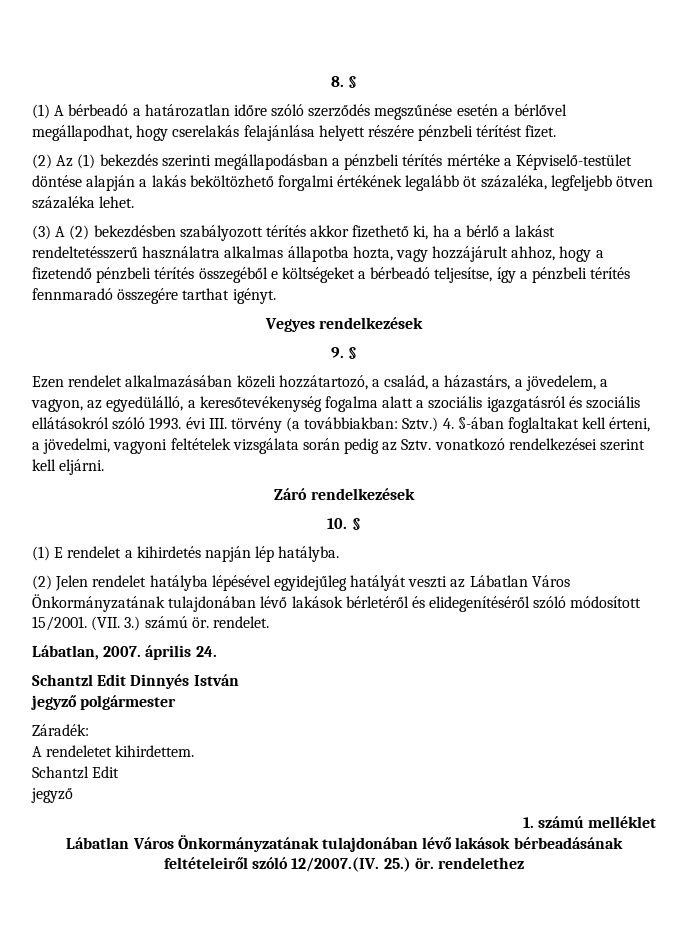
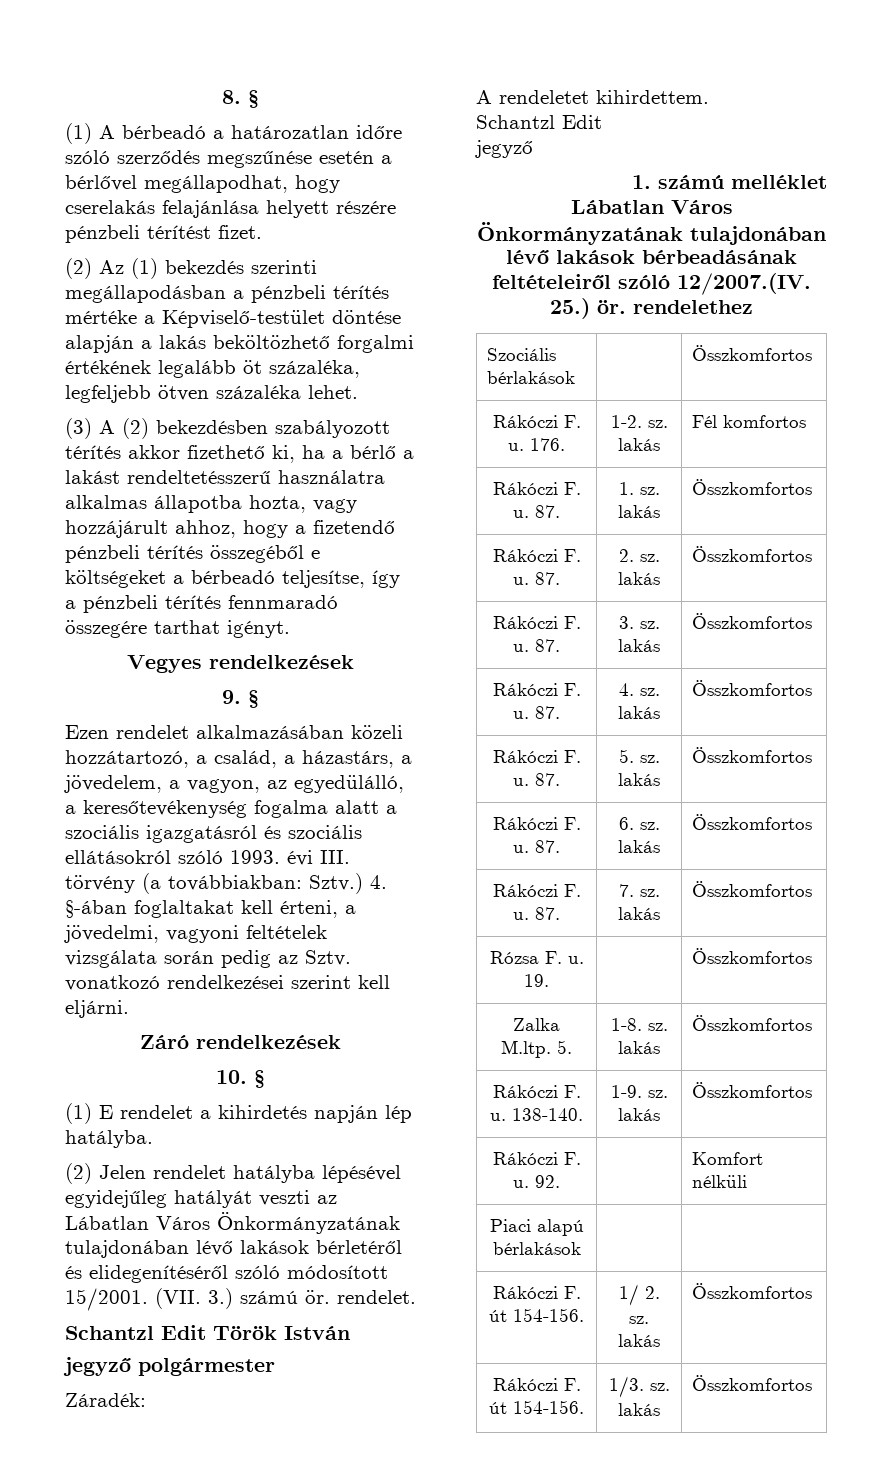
[32,645,217,660] [32,674,190,689] // Lábatlan, 2007. április 24. // Schantzl Edit Dinnyés -> [65,1325,277,1340] // Schantzl Edit Török
(524, 863) none -> [487,348,557,361] [487,371,576,384] [692,345,813,361] [492,415,581,428] [508,438,565,451] [610,415,668,428] [618,438,660,451] [692,415,807,428] [492,482,581,495] [513,505,560,518] [618,482,660,495] [618,505,660,518] [692,479,813,495] [492,549,581,562] [513,572,560,585] [618,549,660,562] [618,572,660,585] [692,546,813,562] [492,616,581,629] [513,639,560,652] [618,616,660,629] [618,639,660,652] [692,613,813,629] [492,683,581,696] [513,706,560,719] [618,683,660,696] [618,706,660,719] [692,680,813,696] [492,750,581,763] [513,773,560,786] [618,749,660,763] [618,773,660,786] [692,747,813,763] [492,817,581,830] [513,840,560,853] [618,817,660,830] [618,840,660,853] [692,814,813,830] [492,884,581,897] [513,907,560,920] [618,884,660,897] [618,907,660,920] [692,881,813,897] [489,951,584,964] [524,974,549,987] [692,948,813,964] [513,1018,560,1031] [501,1040,572,1058] [610,1018,668,1031] [618,1041,660,1054] [692,1015,813,1031] [492,1085,581,1098] [490,1108,583,1121] [610,1085,668,1098] [618,1108,660,1121] [692,1082,813,1098] [492,1152,581,1165] [513,1175,560,1188] [692,1152,764,1165] [692,1175,748,1188] [489,1219,584,1236] [492,1242,581,1255] [492,1286,581,1299] [489,1308,584,1322] [618,1284,660,1306] [629,1316,649,1324] [618,1334,660,1347] [692,1283,813,1299] [492,1378,581,1391] [489,1400,584,1414] [608,1376,670,1398] [618,1403,660,1416] [692,1375,813,1391] // Szociális bérlakások | | Összkomfortos // Rákóczi F. u. 176. | 1-2. sz. lakás | Fél komfortos // Rákóczi F. u. 87. | 1. sz. lakás | Összkomfortos // Rákóczi F. u. 87. | 2. sz. lakás | Összkomfortos // Rákóczi F. u. 87. | 3. sz. lakás | Összkomfortos // Rákóczi F. u. 87. | 4. sz. lakás | Összkomfortos // Rákóczi F. u. 87. | 5. sz. lakás | Összkomfortos // Rákóczi F. u. 87. | 6. sz. lakás | Összkomfortos // Rákóczi F. u. 87. | 7. sz. lakás | Összkomfortos // Rózsa F. u. 19. | | Összkomfortos // Zalka M.ltp. 5. | 1-8. sz. lakás | Összkomfortos // Rákóczi F. u. 138-140. | 1-9. sz. lakás | Összkomfortos // Rákóczi F. u. 92. | | Komfort nélküli // Piaci alapú bérlakások | | // Rákóczi F. út 154-156. | 1/ 2. sz. lakás | Összkomfortos // Rákóczi F. út 154-156. | 1/3. sz. lakás | Összkomfortos

